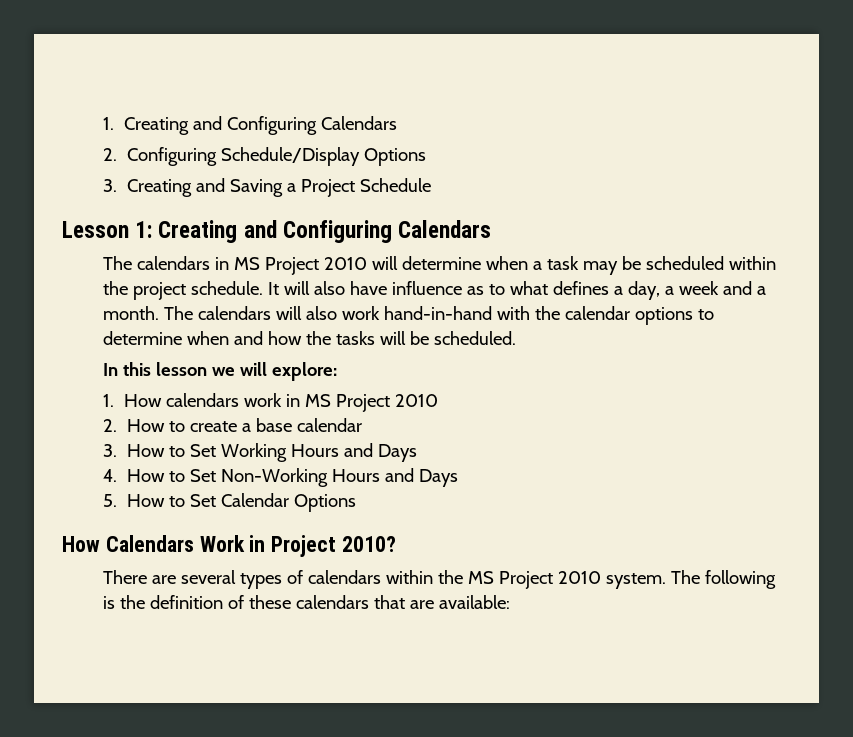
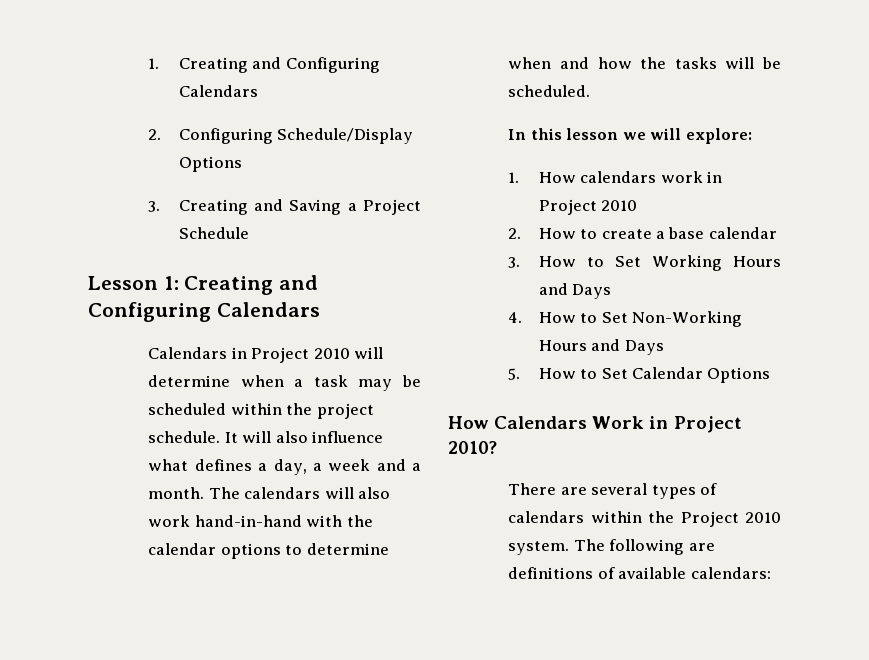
[103,256,261,270] The calendars in MS -> [148,347,247,359] Calendars in
[350,281,506,295] have influence as to -> [312,431,384,443] influence
[305,394,332,407] MS -> (722, 177) none
[468,571,495,584] MS -> (675, 517) none
[103,595,511,609] is the definition of these calendars that are available: -> [688,543,715,551] [508,567,771,579] are definitions of available calendars:

